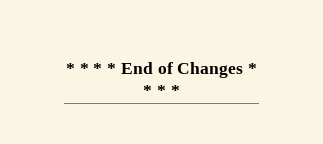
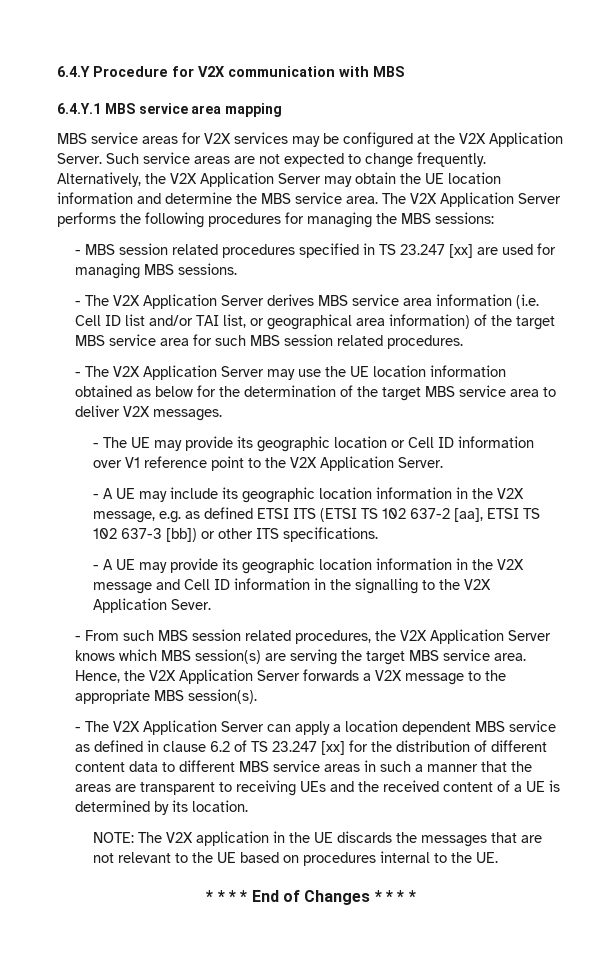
(65, 68) none -> [57,66,405,77] [57,103,283,117] [57,132,563,148] [57,152,486,168] [57,172,501,187] [57,192,561,207] [57,212,494,228] [75,243,557,258] [75,263,238,279] [75,294,540,309] [75,314,556,330] [75,334,464,349] [75,365,507,380] [75,385,557,401] [75,405,223,421] [93,436,535,452] [93,456,444,471] [93,487,525,503] [93,507,541,523] [93,527,379,542] [93,558,525,574] [93,578,492,594] [93,598,212,613] [75,629,552,644] [75,649,527,665] [75,669,507,685] [75,689,258,704] [75,720,557,735] [75,740,548,755] [75,760,533,772] [75,780,561,796] [75,800,249,815] [93,831,543,847] [93,851,499,866] 6.4.Y Procedure for V2X communication with MBS // 6.4.Y.1 MBS service area mapping // MBS service areas for V2X services may be configured at the V2X Application Server. Such service areas are not expected to change frequently. Alternatively, the V2X Application Server may obtain the UE location information and determine the MBS service area. The V2X Application Server performs the following procedures for managing the MBS sessions: // - MBS session related procedures specified in TS 23.247 [xx] are used for managing MBS sessions. // - The V2X Application Server derives MBS service area information (i.e. Cell ID list and/or TAI list, or geographical area information) of the target MBS service area for such MBS session related procedures. // - The V2X Application Server may use the UE location information obtained as below for the determination of the target MBS service area to deliver V2X messages. // - The UE may provide its geographic location or Cell ID information over V1 reference point to the V2X Application Server. // - A UE may include its geographic location information in the V2X message, e.g. as defined ETSI ITS (ETSI TS 102 637-2 [aa], ETSI TS 102 637-3 [bb]) or other ITS specifications. // - A UE may provide its geographic location information in the V2X message and Cell ID information in the signalling to the V2X Application Sever. // - From such MBS session related procedures, the V2X Application Server knows which MBS session(s) are serving the target MBS service area. Hence, the V2X Application Server forwards a V2X message to the appropriate MBS session(s). // - The V2X Application Server can apply a location dependent MBS service as defined in clause 6.2 of TS 23.247 [xx] for the distribution of different content data to different MBS service areas in such a manner that the areas are transparent to receiving UEs and the received content of a UE is determined by its location. // NOTE: The V2X application in the UE discards the messages that are not relevant to the UE based on procedures internal to the UE. //

